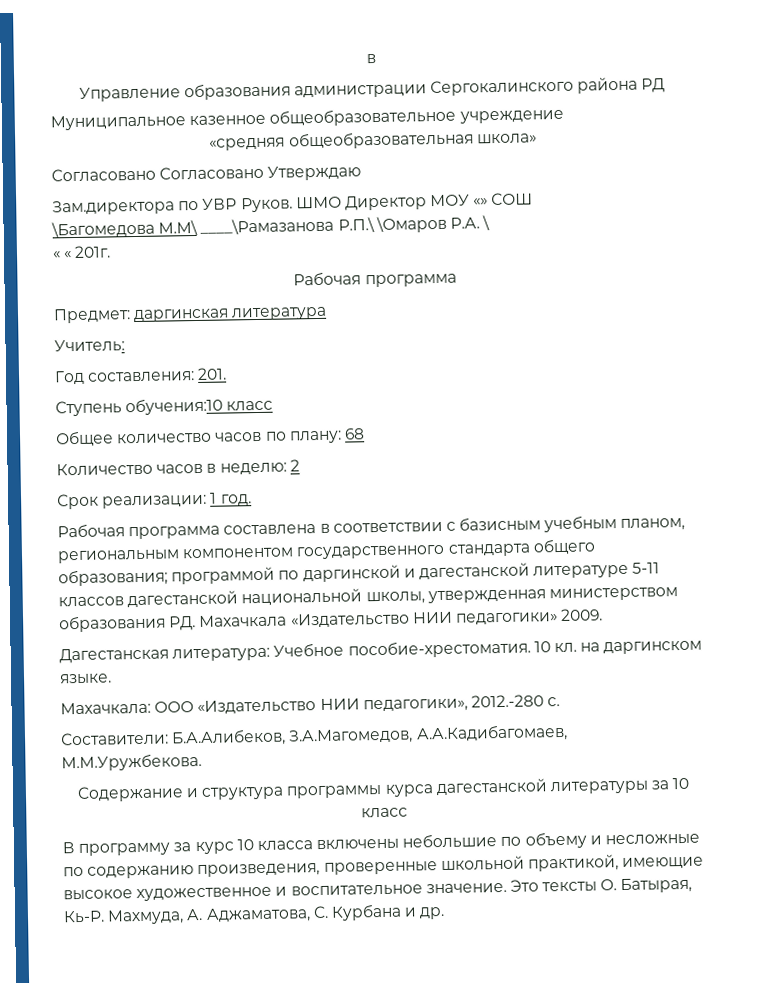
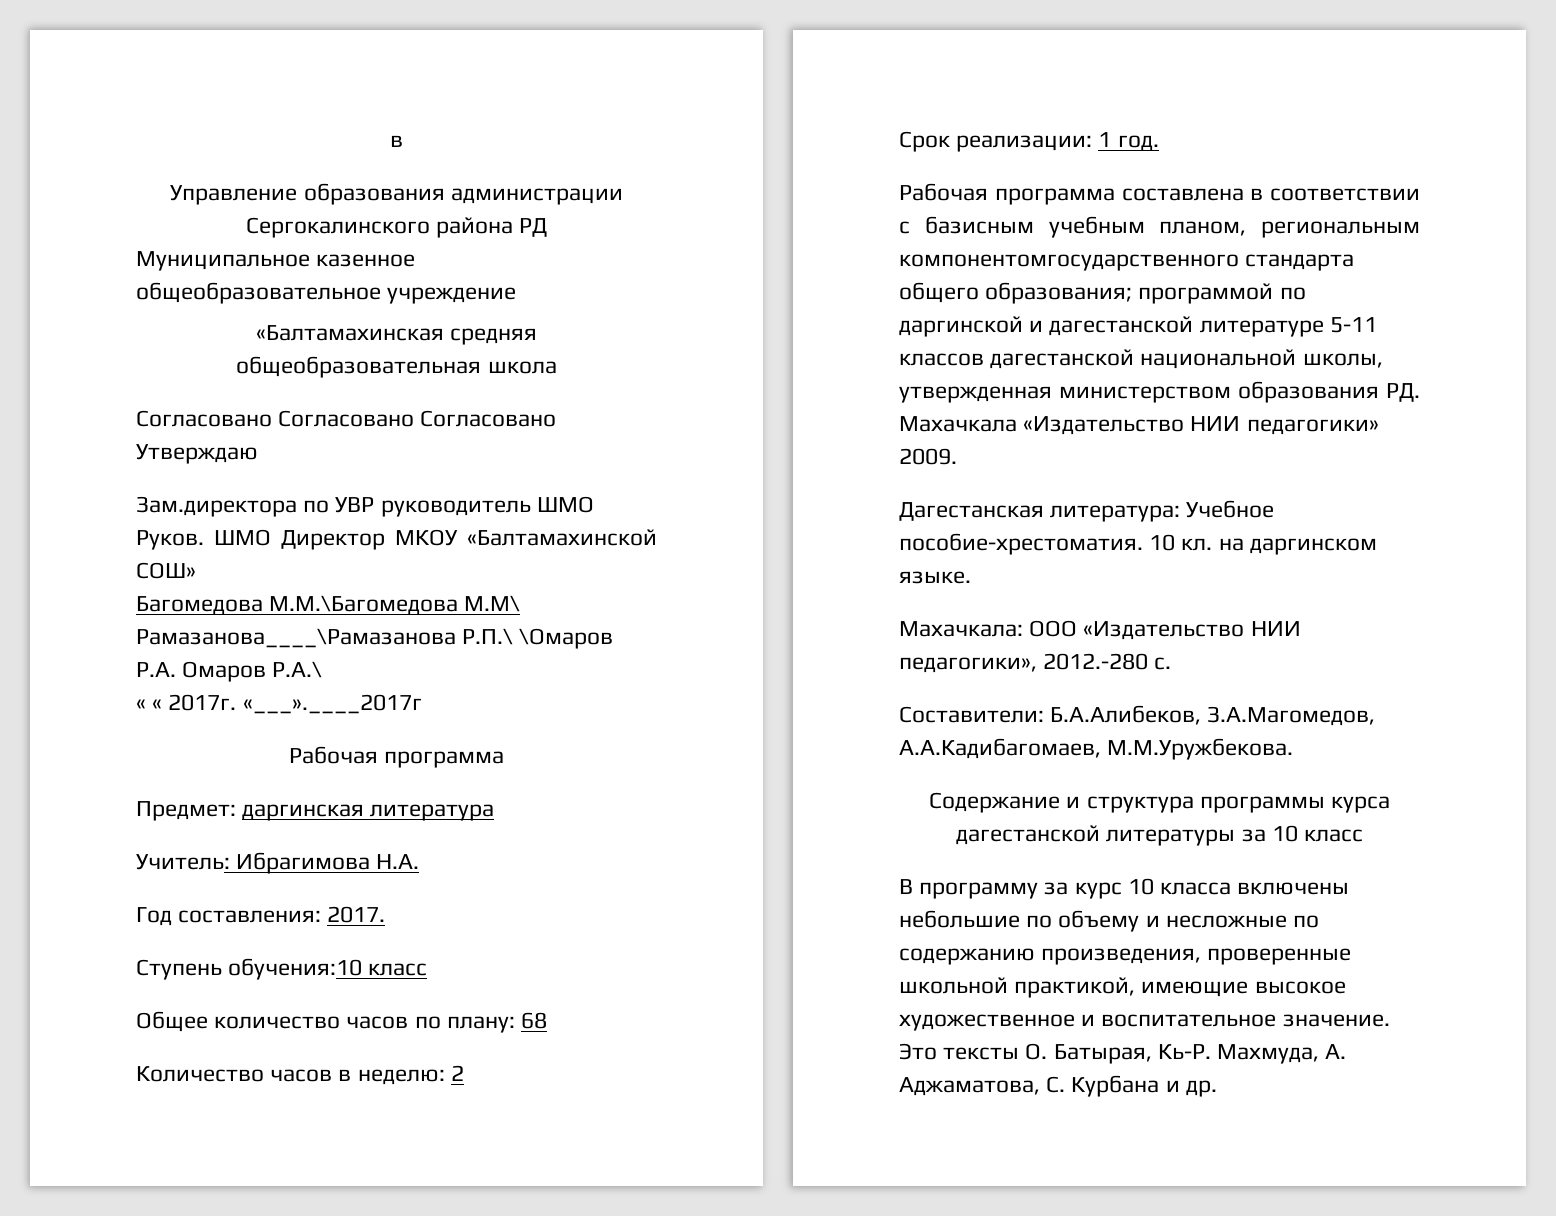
[209,130,537,151] [51,165,265,182] «средняя общеобразовательная школа» // Согласовано Согласовано -> [255,325,538,345] [236,356,557,378] [136,410,557,427] «Балтамахинская средняя общеобразовательная школа // Согласовано Согласовано Согласовано
(238, 204) none -> [380,496,594,517] руководитель ШМО
[430,192,534,208] [51,217,335,238] МОУ «» СОШ // \Багомедова М.М\ ____\Рамазанова -> [395,529,657,546] [136,562,196,579] [136,595,521,615] [136,628,456,648] МКОУ «Балтамахинской СОШ» // Багомедова М.М.\Багомедова М.М\ Рамазанова____\Рамазанова
[482,215,491,231] \ -> [182,661,323,682] Омаров Р.А.\
[74,245,112,258] 201г. -> [168,694,422,714] 2017г. «___».____2017г
(125, 346) none -> [236,852,420,874] Ибрагимова Н.А.
[197,367,228,380] 201. -> [327,906,386,923] 2017.
[182,544,446,560] компонентом государственного -> [899,254,1239,271] компонентомгосударственного

